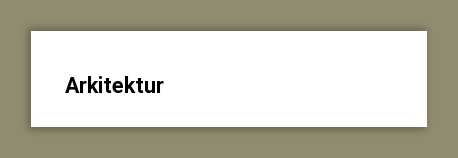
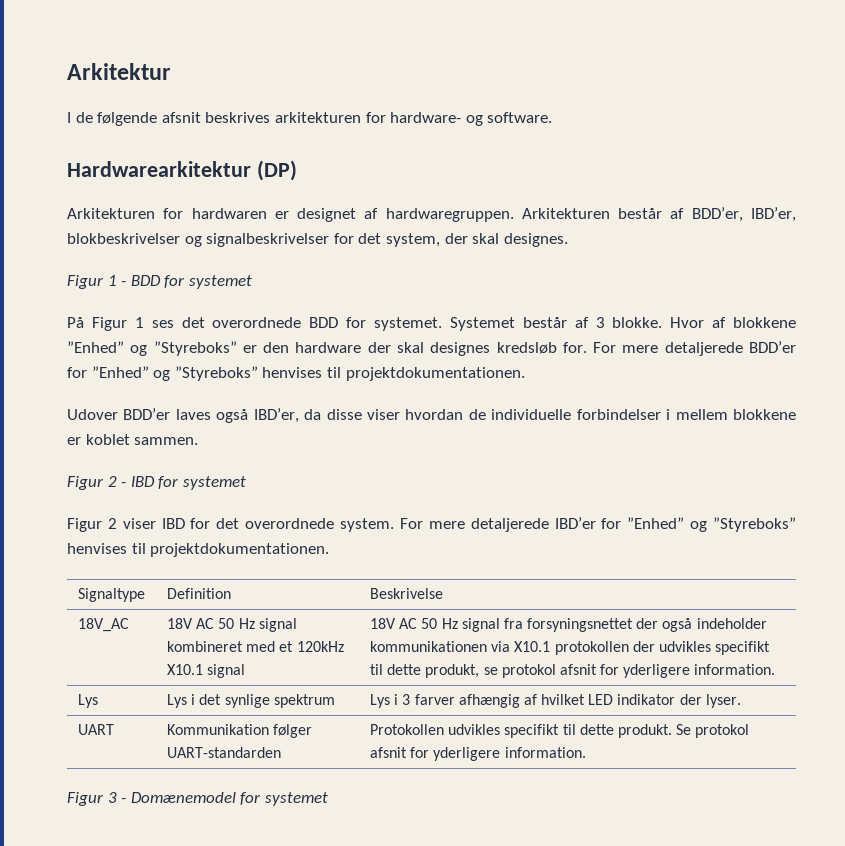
(164, 84) none -> [67,112,553,126] [67,160,297,181] [67,207,796,222] [67,233,568,247] [67,275,252,289] [67,317,796,331] [67,341,797,356] [67,366,525,381] [67,408,797,423] [67,434,199,445] [67,476,246,490] [67,517,796,532] [67,543,330,557] [77,588,145,602] [166,588,231,599] [369,588,443,599] [77,618,129,632] [166,618,297,632] [166,641,344,652] [166,664,246,678] [369,618,767,632] [369,641,771,655] [369,664,776,678] [77,694,98,708] [166,694,335,708] [369,694,741,708] [77,724,114,735] [166,724,313,738] [166,747,281,758] [369,724,750,738] [369,747,586,761] [67,792,328,806] // I de følgende afsnit beskrives arkitekturen for hardware- og software. // Hardwarearkitektur (DP) // Arkitekturen for hardwaren er designet af hardwaregruppen. Arkitekturen består af BDD’er, IBD’er, blokbeskrivelser og signalbeskrivelser for det system, der skal designes. // Figur 1 - BDD for systemet // På Figur 1 ses det overordnede BDD for systemet. Systemet består af 3 blokke. Hvor af blokkene ”Enhed” og ”Styreboks” er den hardware der skal designes kredsløb for. For mere detaljerede BDD’er for ”Enhed” og ”Styreboks” henvises til projektdokumentationen. // Udover BDD’er laves også IBD’er, da disse viser hvordan de individuelle forbindelser i mellem blokkene er koblet sammen. // Figur 2 - IBD for systemet // Figur 2 viser IBD for det overordnede system. For mere detaljerede IBD’er for ”Enhed” og ”Styreboks” henvises til projektdokumentationen. // Signaltype | Definition | Beskrivelse // 18V_AC | 18V AC 50 Hz signal kombineret med et 120kHz X10.1 signal | 18V AC 50 Hz signal fra forsyningsnettet der også indeholder kommunikationen via X10.1 protokollen der udvikles specifikt til dette produkt, se protokol afsnit for yderligere information. // Lys | Lys i det synlige spektrum | Lys i 3 farver afhængig af hvilket LED indikator der lyser. // UART | Kommunikation følger UART-standarden | Protokollen udvikles specifikt til dette produkt. Se protokol afsnit for yderligere information. // Figur 3 - Domænemodel for systemet

